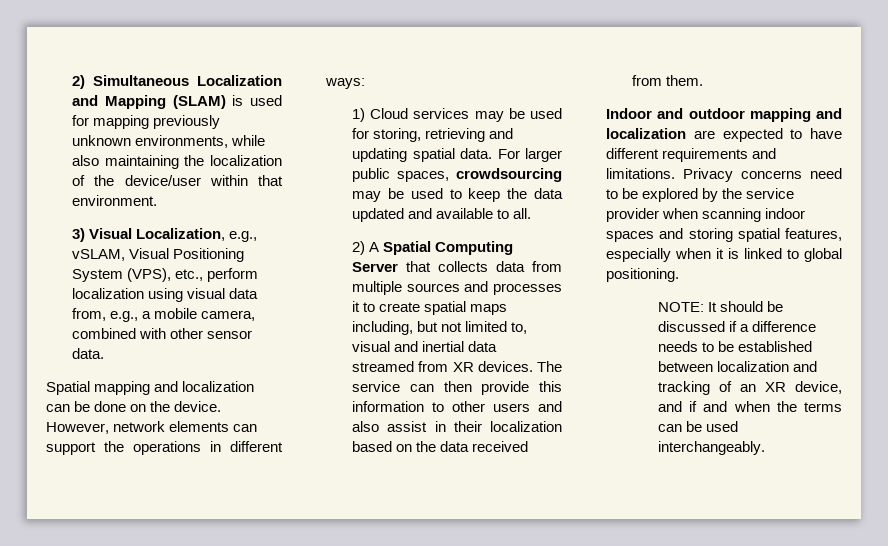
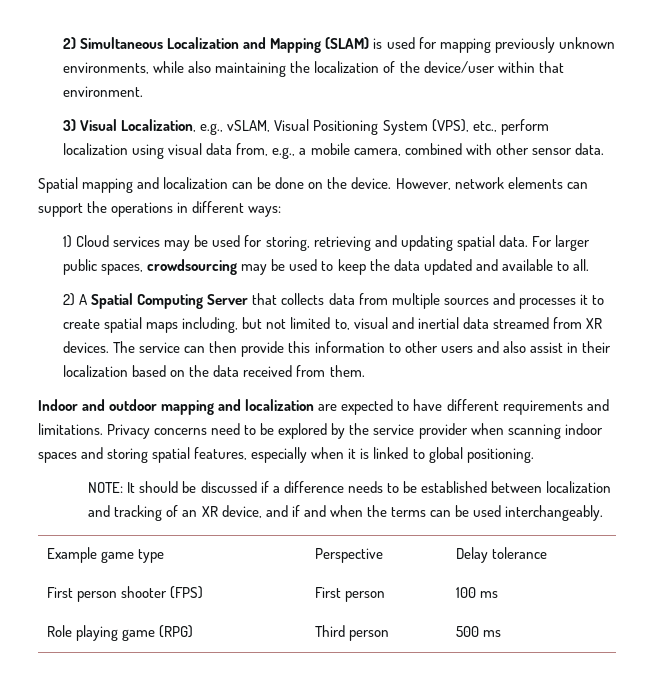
(766, 448) none -> [47,547,165,563] [315,548,384,563] [456,547,548,563] [47,586,204,602] [315,587,386,602] [456,587,499,598] [47,625,194,641] [315,625,390,641] [456,626,502,637] // Example game type | Perspective | Delay tolerance // First person shooter (FPS) | First person | 100 ms // Role playing game (RPG) | Third person | 500 ms

